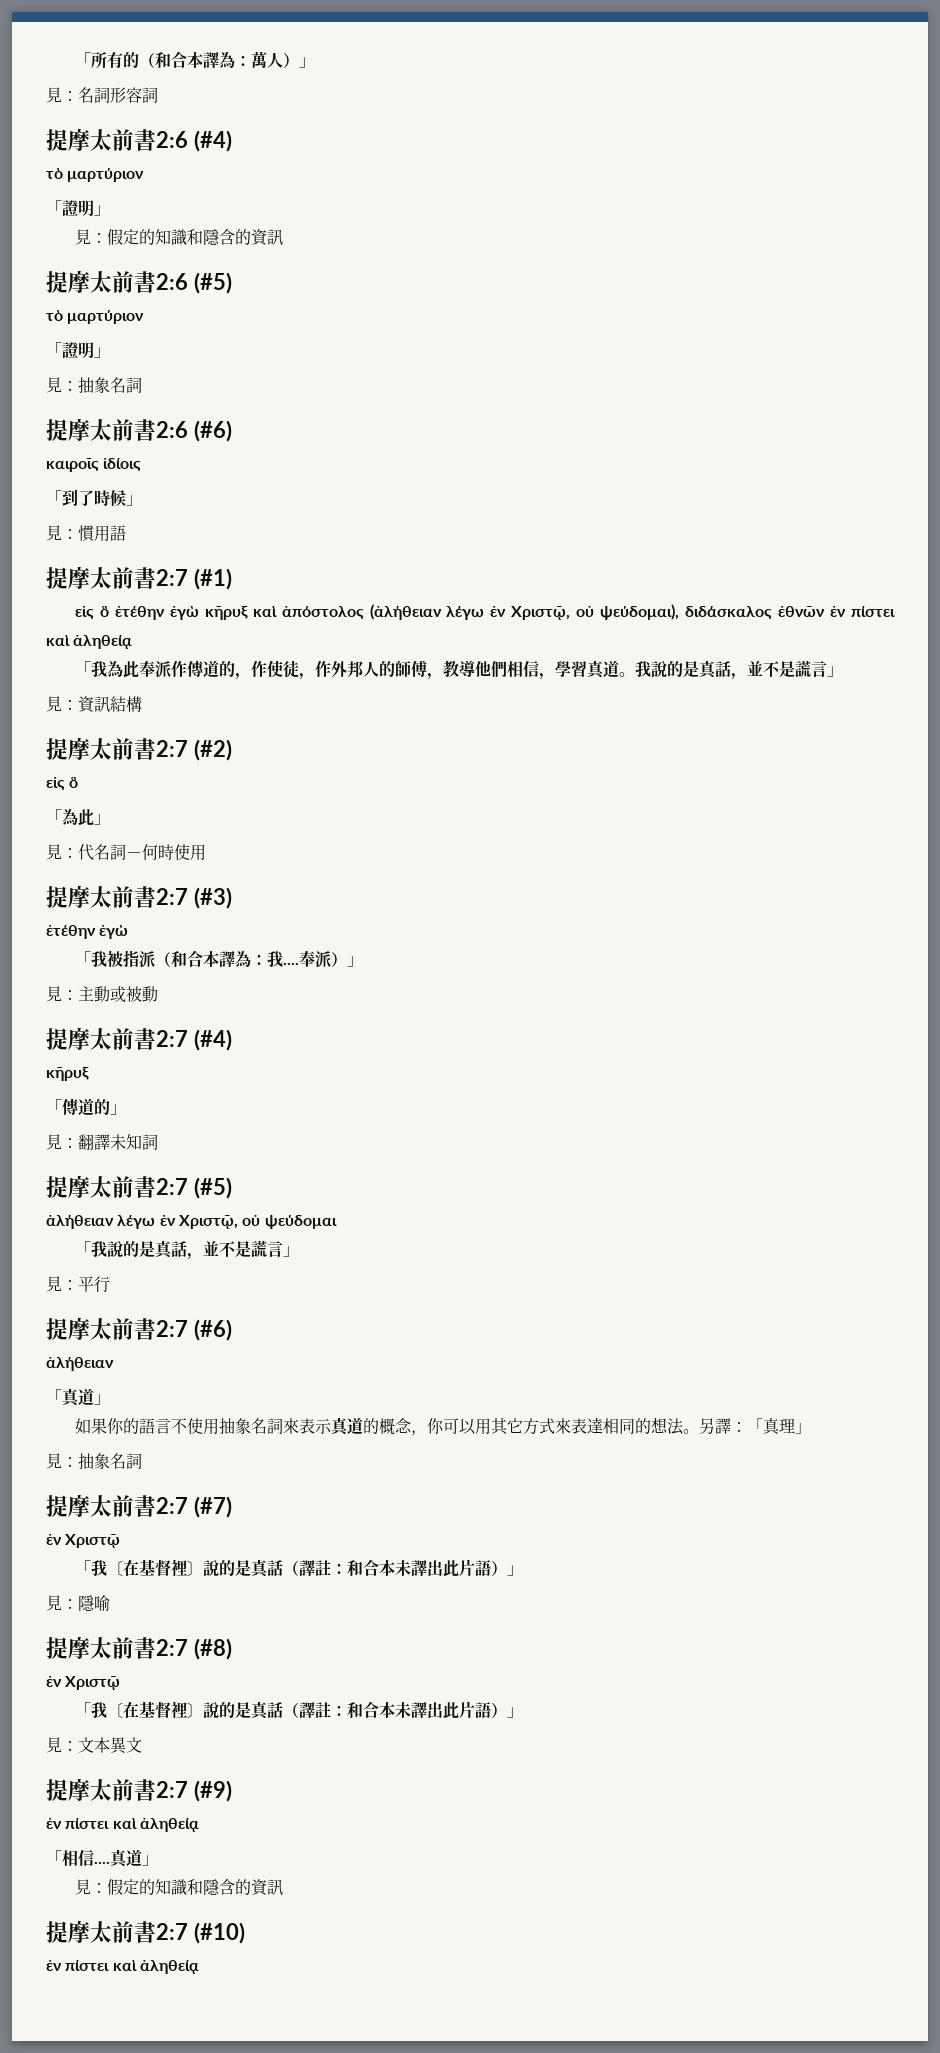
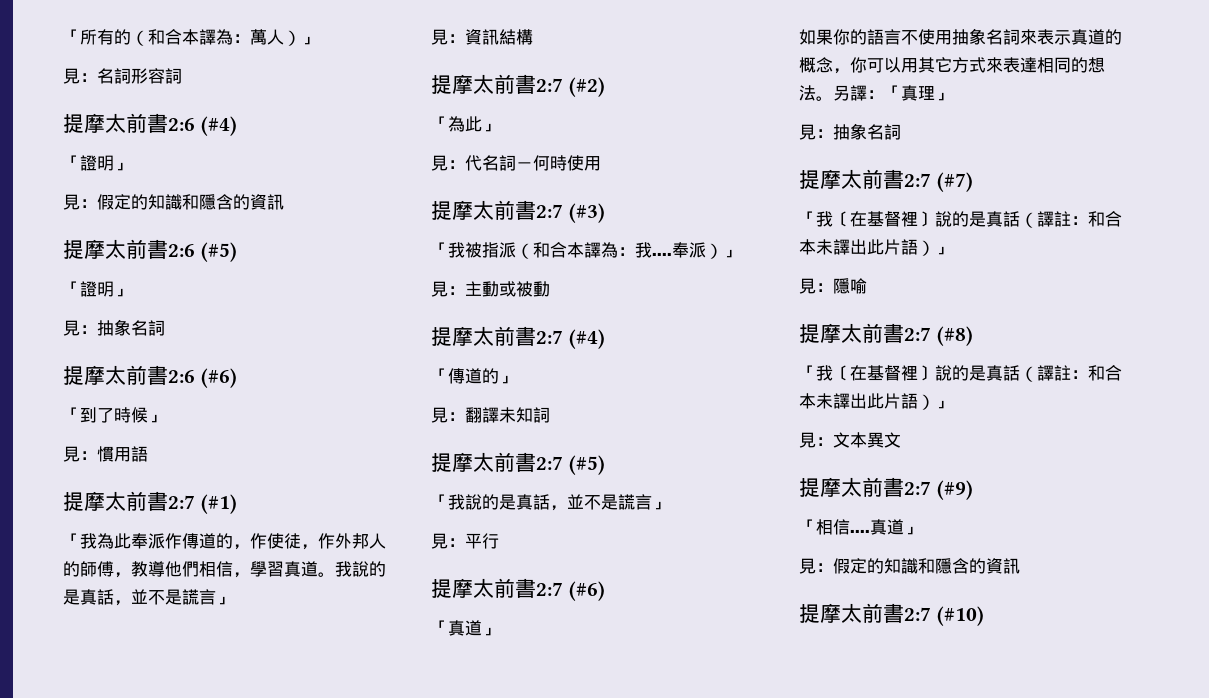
[46,168,145,182] // τὸ μαρτύριον -> (237, 126) none
[46,310,145,324] // τὸ μαρτύριον -> (237, 252) none
[46,458,142,472] // καιροῖς ἰδίοις -> (237, 378) none
[74,604,895,620] [46,635,133,649] // εἰς ὃ ἐτέθην ἐγὼ κῆρυξ καὶ ἀπόστολος (ἀλήθειαν λέγω ἐν Χριστῷ, οὐ ψεύδομαι), διδάσκαλος ἐθνῶν ἐν πίστει καὶ ἀληθείᾳ -> (237, 504) none
[46,777,79,790] // εἰς ὃ -> (605, 87) none
[46,925,129,939] // ἐτέθην ἐγὼ -> (605, 213) none
[46,1067,89,1081] // κῆρυξ -> (605, 339) none
[46,1215,337,1229] // ἀλήθειαν λέγω ἐν Χριστῷ, οὐ ψεύδομαι -> (605, 465) none
[46,1357,114,1371] // ἀλήθειαν -> (605, 591) none
[46,1534,121,1548] // ἐν Χριστῷ -> (973, 182) none
[46,1676,121,1690] // ἐν Χριστῷ -> (973, 336) none
[46,1818,199,1832] // ἐν πίστει καὶ ἀληθείᾳ -> (973, 490) none
[46,1960,199,1974] // ἐν πίστει καὶ ἀληθείᾳ -> (984, 616) none

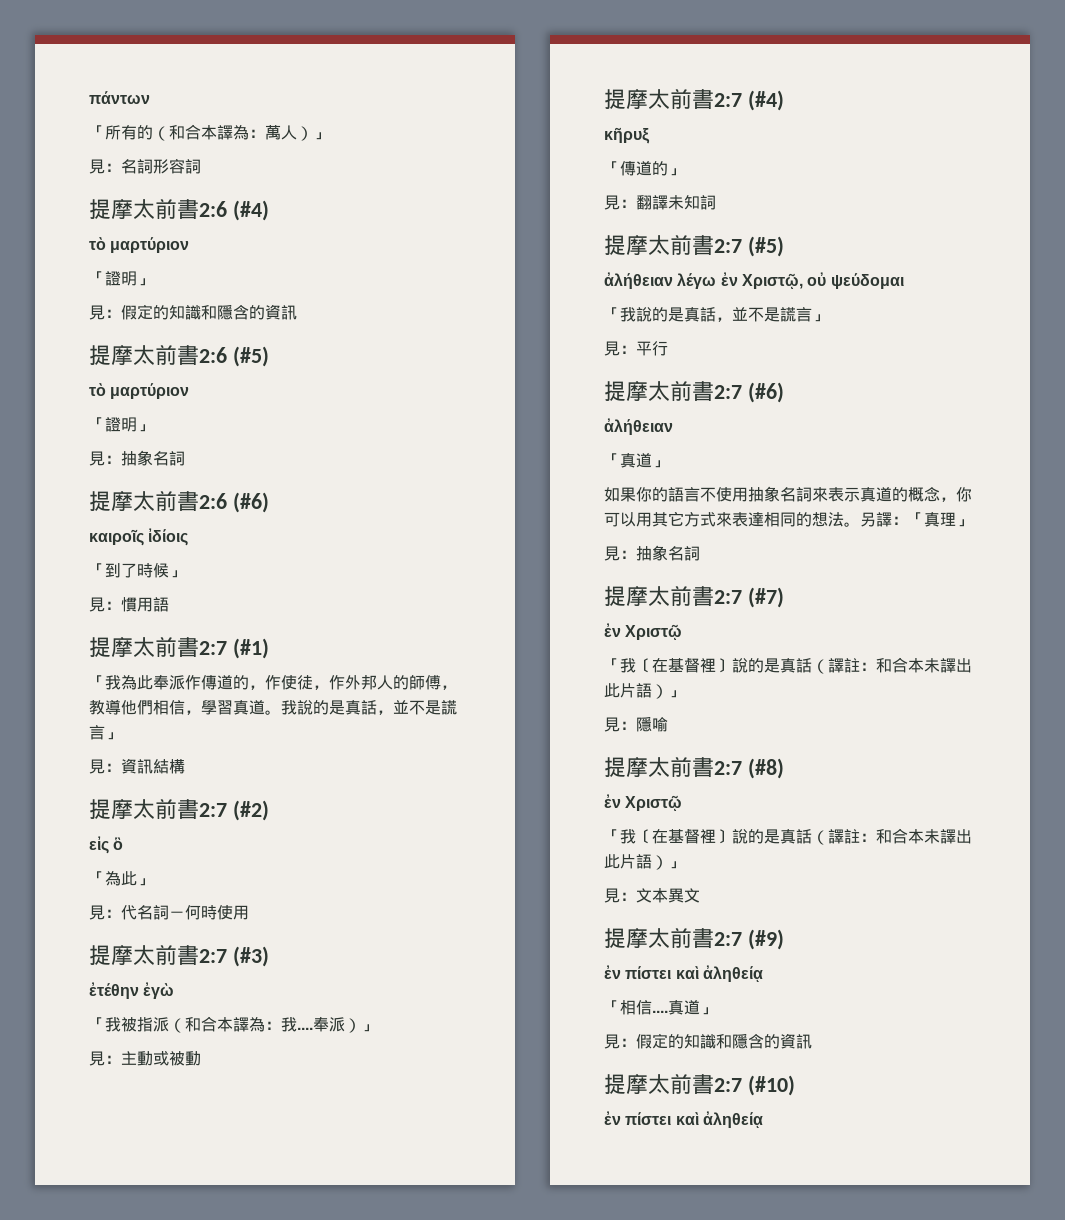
(63, 36) none -> [89,91,150,104] πάντων //
(237, 126) none -> [89,237,190,253] // τὸ μαρτύριον
(237, 252) none -> [89,383,190,399] // τὸ μαρτύριον
(237, 378) none -> [89,528,189,546] // καιροῖς ἰδίοις
(605, 87) none -> [89,836,124,854] // εἰς ὃ
(605, 213) none -> [89,982,175,999] // ἐτέθην ἐγὼ
(605, 339) none -> [604,127,650,144] // κῆρυξ
(605, 465) none -> [604,272,904,289] // ἀλήθειαν λέγω ἐν Χριστῷ, οὐ ψεύδομαι
(605, 591) none -> [604,418,673,435] // ἀλήθειαν
(973, 182) none -> [604,623,683,640] // ἐν Χριστῷ
(973, 336) none -> [604,794,683,811] // ἐν Χριστῷ
(973, 490) none -> [604,965,763,982] // ἐν πίστει καὶ ἀληθείᾳ
(984, 616) none -> [604,1111,763,1128] // ἐν πίστει καὶ ἀληθείᾳ

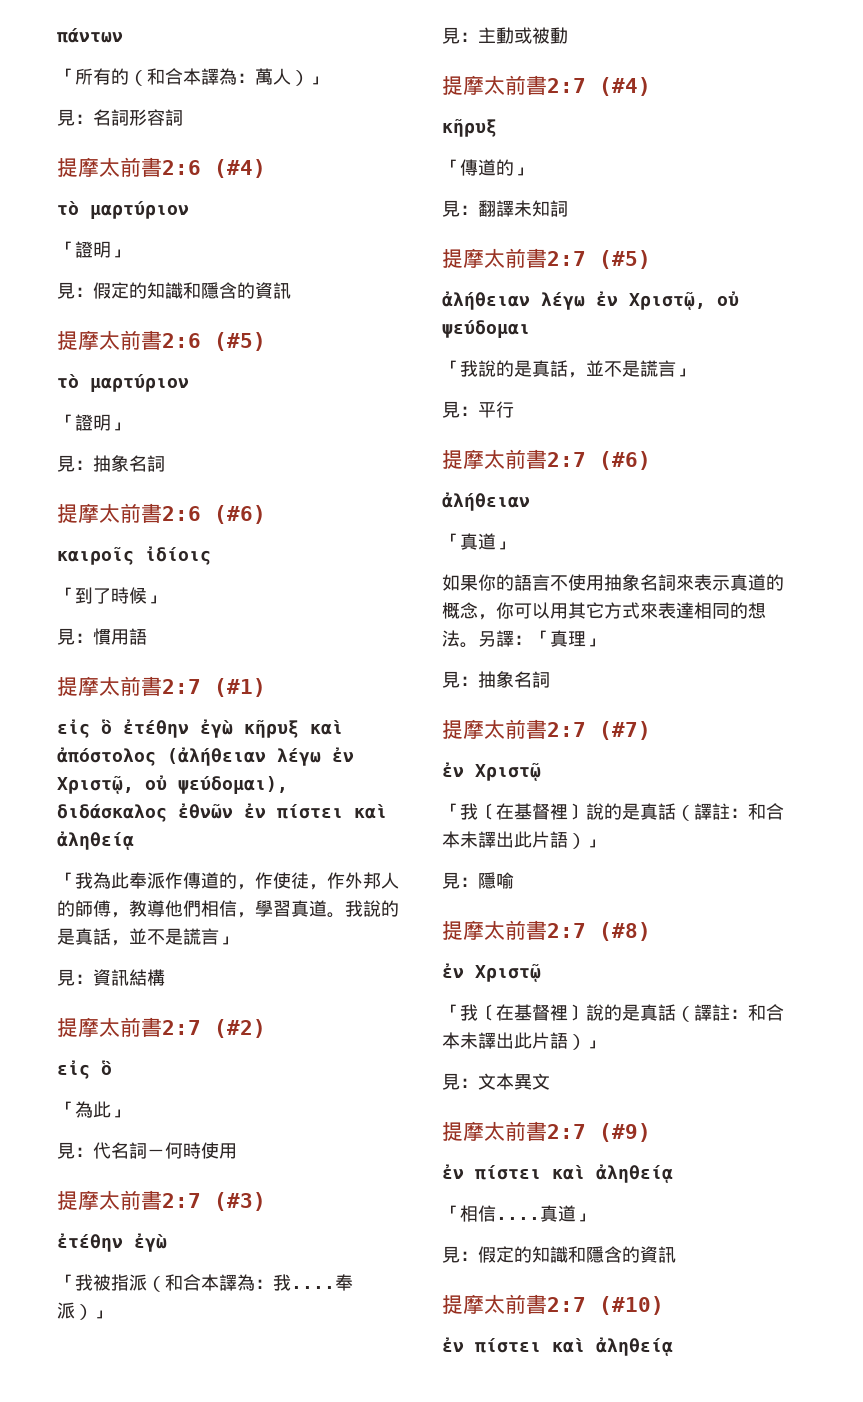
(269, 648) none -> [57,719,343,738] [57,747,354,766] [57,775,288,794] [57,803,387,822] [57,831,134,850] // εἰς ὃ ἐτέθην ἐγὼ κῆρυξ καὶ ἀπόστολος (ἀλήθειαν λέγω ἐν Χριστῷ, οὐ ψεύδομαι), διδάσκαλος ἐθνῶν ἐν πίστει καὶ ἀληθείᾳ

